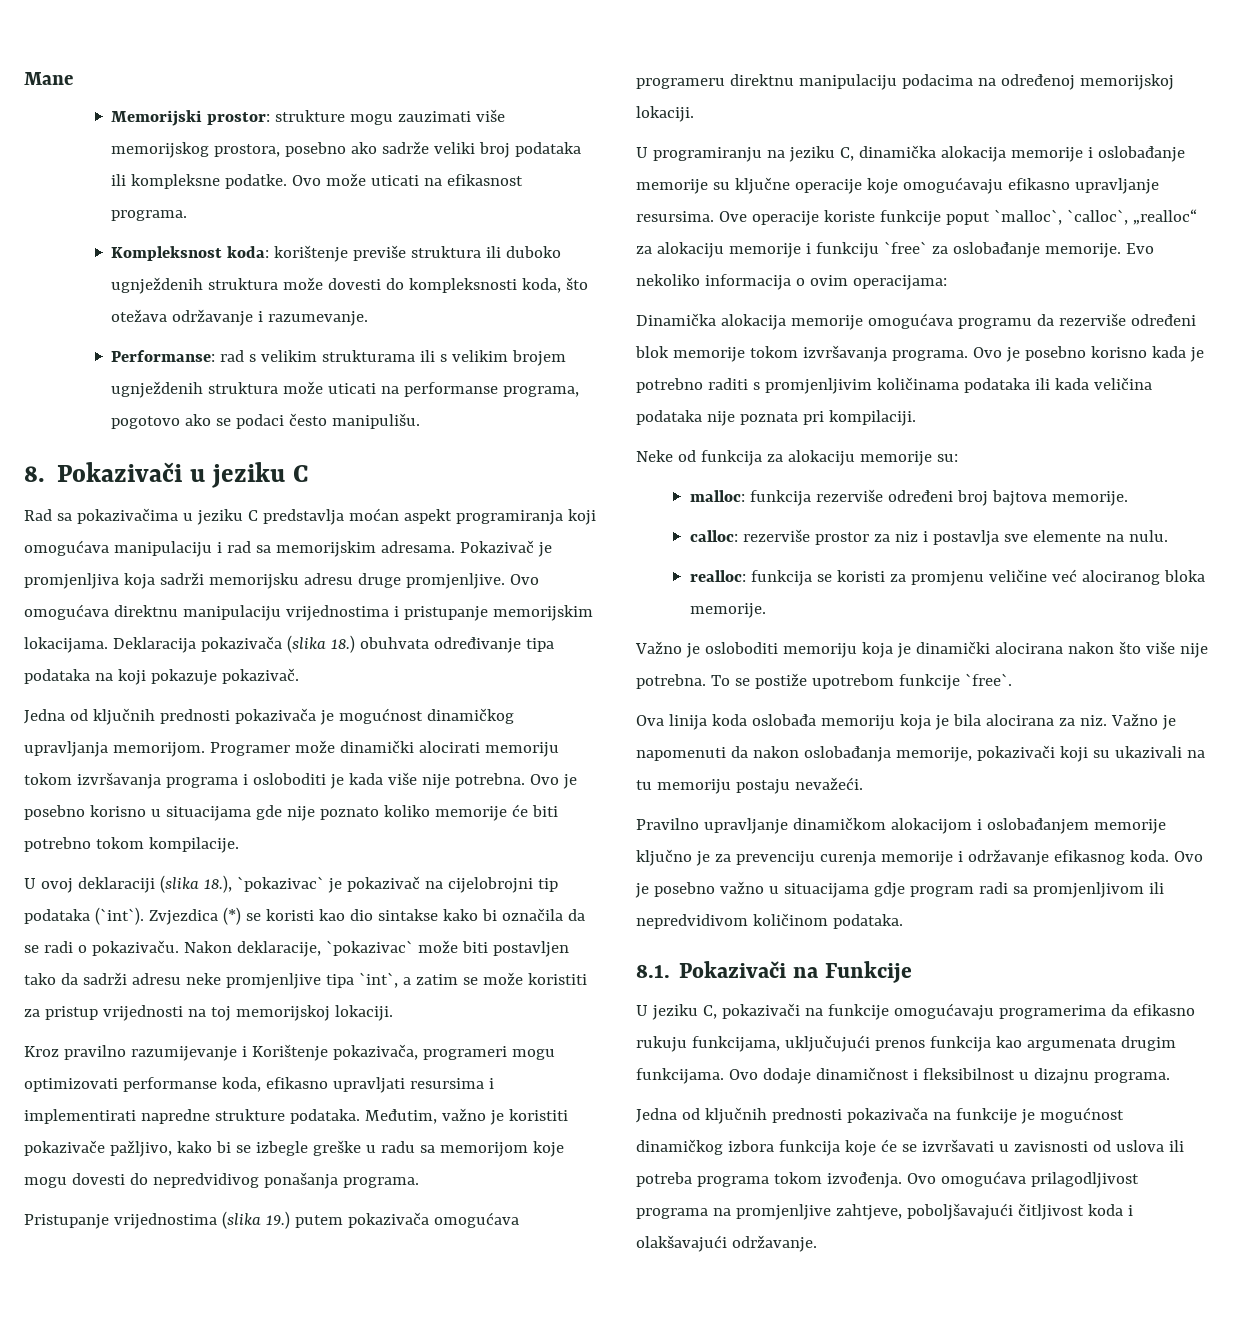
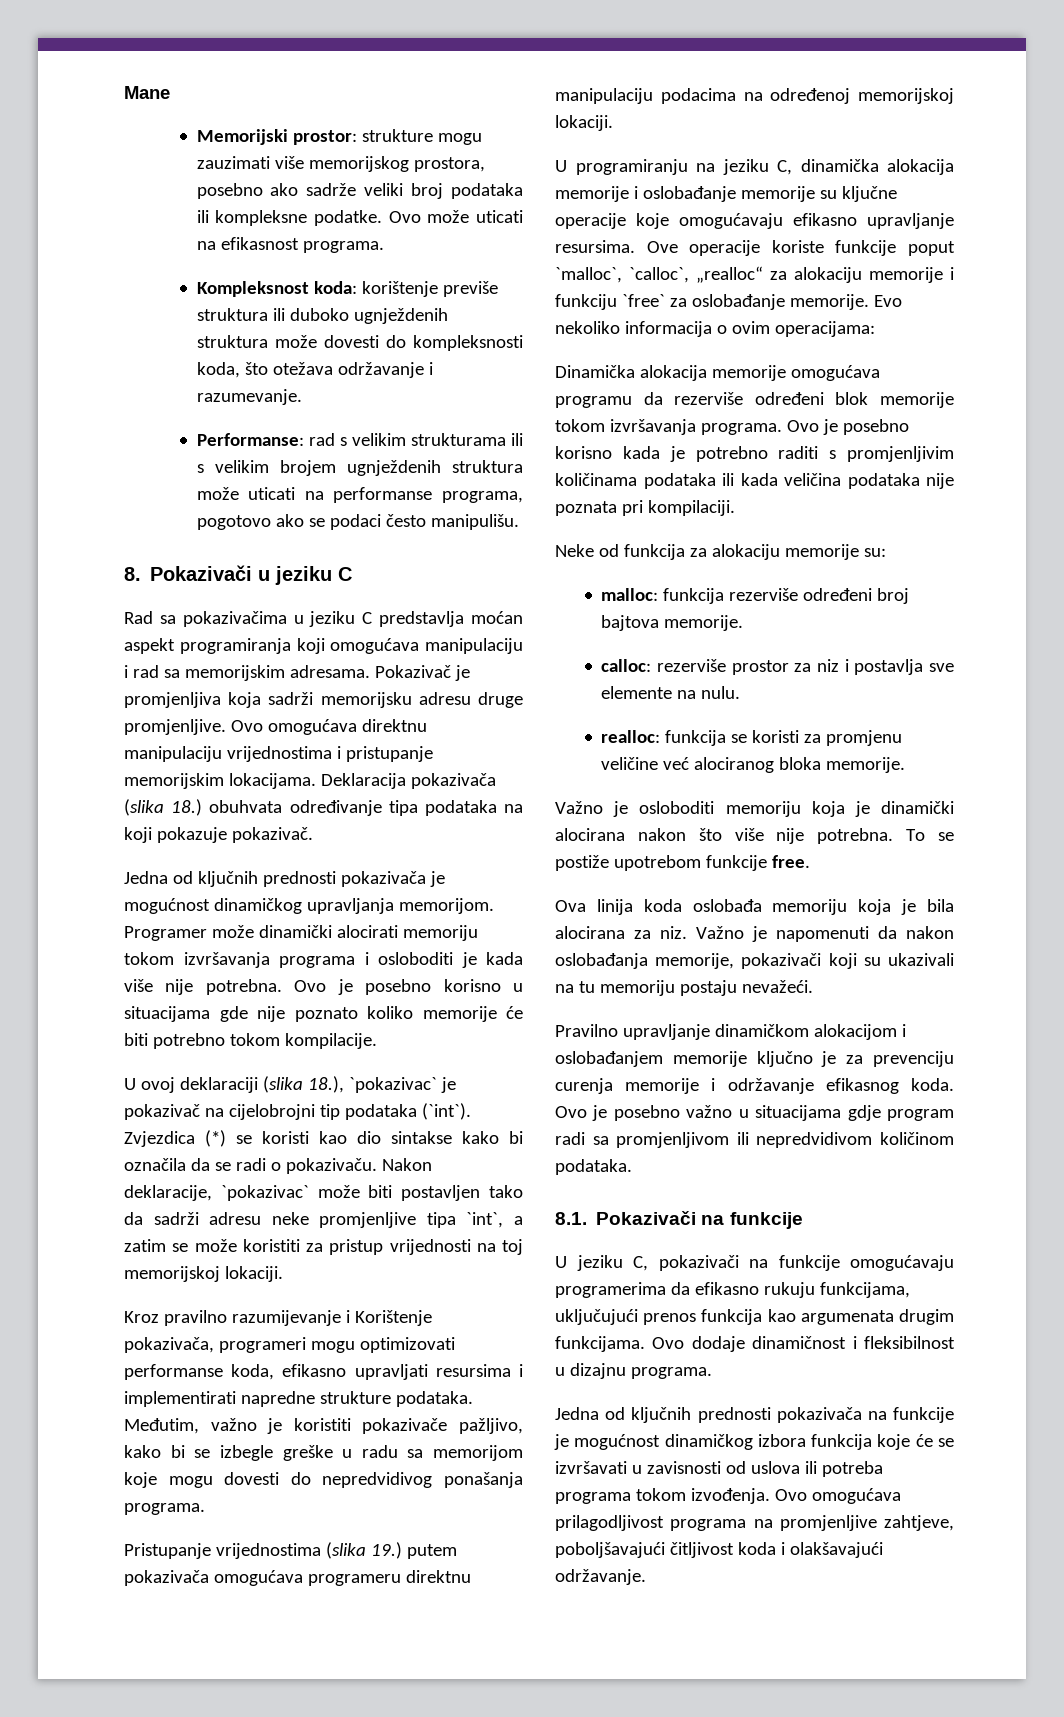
[964,673,1012,686] `free`. -> [771,855,810,868] free.
[824,961,912,983] Funkcije -> [729,1212,803,1229] funkcije

